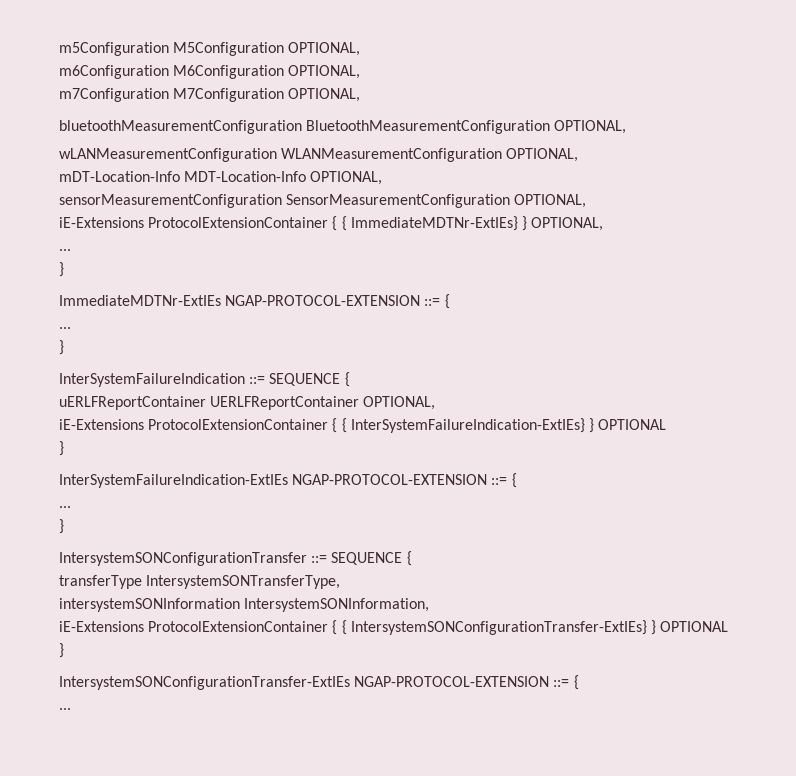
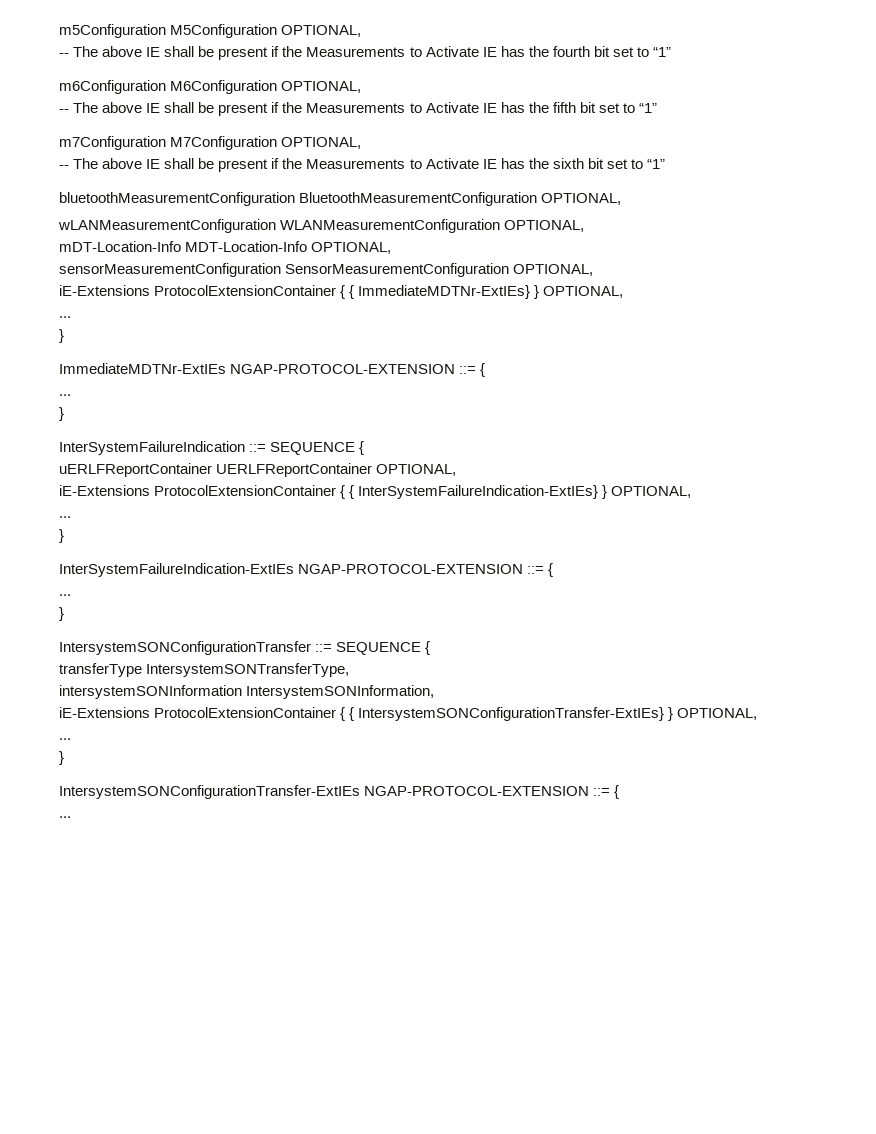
[59,65,361,79] [59,88,361,102] m6Configuration M6Configuration OPTIONAL, // m7Configuration M7Configuration OPTIONAL, -> [59,46,671,60] [59,80,362,94] [59,102,657,116] [59,136,362,150] [59,158,665,172] -- The above IE shall be present if the Measurements to Activate IE has the fourth bit set to “1” // m6Configuration M6Configuration OPTIONAL, // -- The above IE shall be present if the Measurements to Activate IE has the fifth bit set to “1” // m7Configuration M7Configuration OPTIONAL, // -- The above IE shall be present if the Measurements to Activate IE has the sixth bit set to “1”
[598,419,667,430] OPTIONAL -> [611,486,692,498] [59,516,71,518] OPTIONAL, // ...
[660,621,729,632] OPTIONAL -> [677,708,758,720] [59,738,71,740] OPTIONAL, // ...

